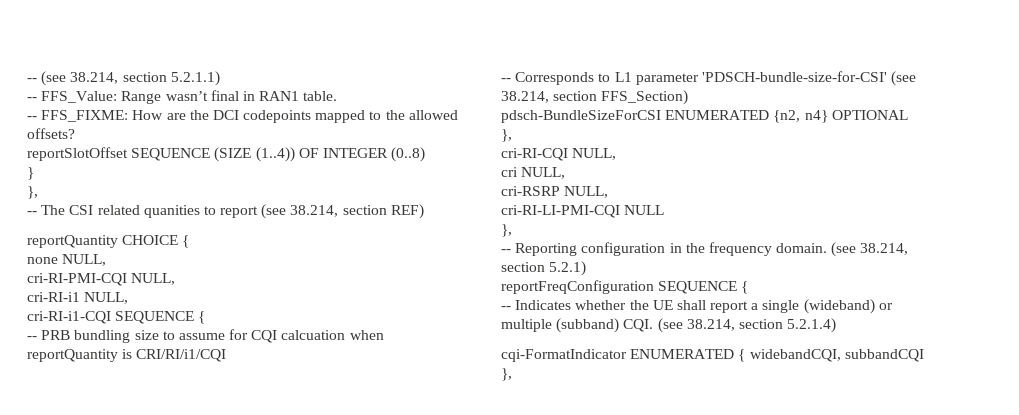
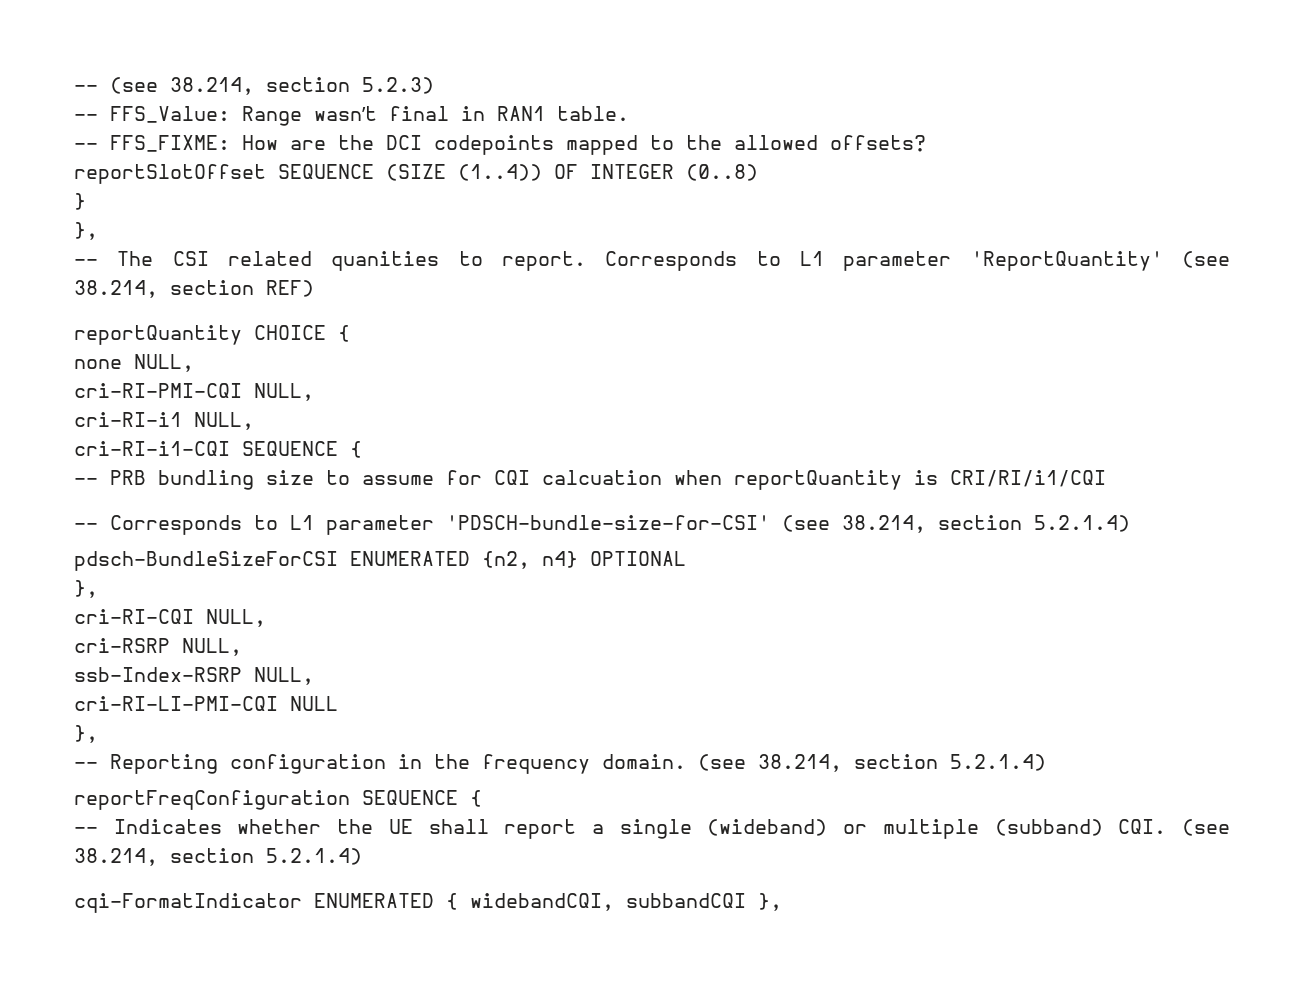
[170,71,220,86] 5.2.1.1) -> [362,77,434,94] 5.2.3)
[220,206,259,218] report -> [501,251,1163,271] report. Corresponds to L1 parameter 'ReportQuantity'
[601,90,689,105] FFS_Section) -> [1034,515,1130,532] 5.2.1.4)
[501,167,566,179] [501,186,560,196] cri NULL, // cri-RSRP -> [74,638,242,656] [74,667,242,682] cri-RSRP NULL, // ssb-Index-RSRP
[549,261,587,276] 5.2.1) -> [950,754,1046,771] 5.2.1.4)

